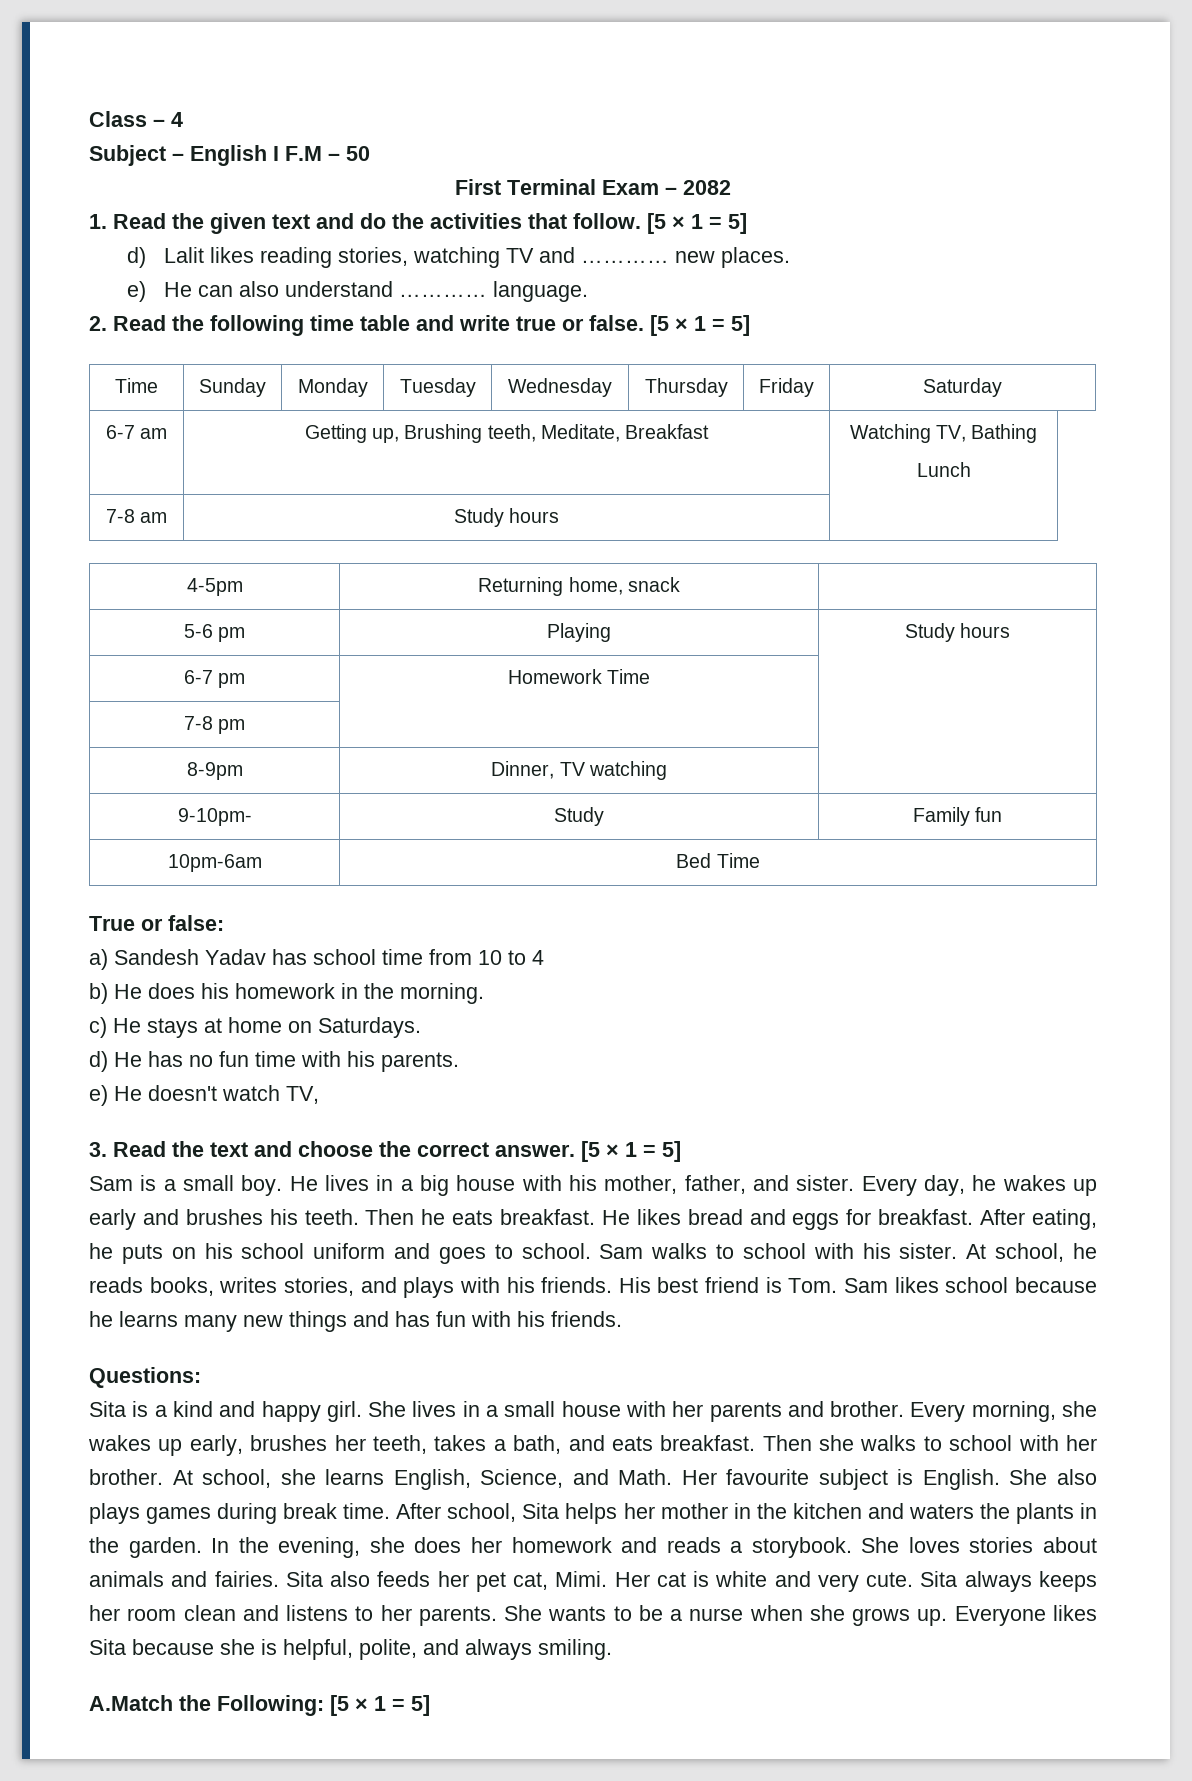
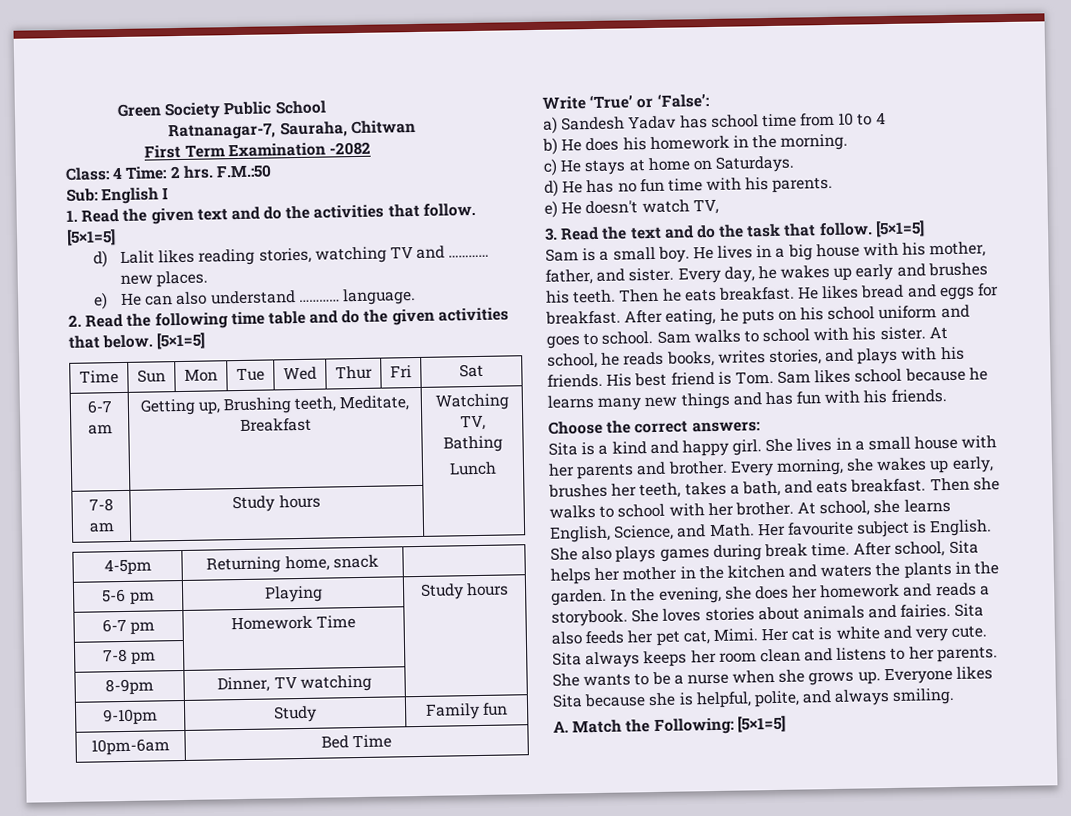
[89,111,183,127] [89,145,370,166] [455,179,731,195] Class – 4 // Subject – English I F.M – 50 // First Terminal Exam – 2082 -> [116,100,326,120] [168,119,416,141] [144,141,371,159] [65,164,272,181] [66,187,169,205] Green Society Public School // Ratnanagar-7, Sauraha, Chitwan // First Term Examination -2082 // Class: 4 Time: 2 hrs. F.M.:50 // Sub: English I
[647,213,747,234] [5 × 1 = 5] -> [66,229,116,246] [5×1=5]
[459,315,750,336] [115,378,158,393] [199,378,266,397] [297,378,368,397] [399,378,476,397] [508,378,612,397] [644,378,728,397] [759,378,814,397] [923,378,1002,397] write true or false. [5 × 1 = 5] // Time | Sunday | Monday | Tuesday | Wednesday | Thursday | Friday | Saturday -> [341,307,509,326] [68,332,206,350] [79,370,119,384] [137,369,166,383] [184,368,218,382] [236,367,265,382] [283,366,317,381] [335,365,373,380] [390,365,412,378] [459,363,484,378] do the given activities that below. [5×1=5] // Time | Sun | Mon | Tue | Wed | Thur | Fri | Sat
[177,808,252,826] 9-10pm- -> [103,708,158,726] 9-10pm
[89,915,224,931] True or false: -> [542,93,709,110] Write ‘True’ or ‘False’:
[298,1141,681,1162] choose the correct answer. [5 × 1 = 5] -> [695,220,925,239] do the task that follow. [5×1=5]
[89,1367,201,1388] Questions: -> [548,420,760,435] Choose the correct answers:
[89,1695,430,1716] A.Match the Following: [5 × 1 = 5] -> [553,715,786,736] A. Match the Following: [5×1=5]

